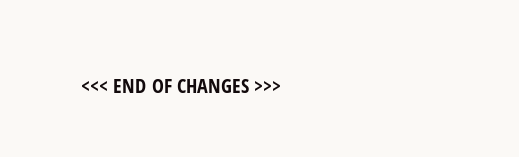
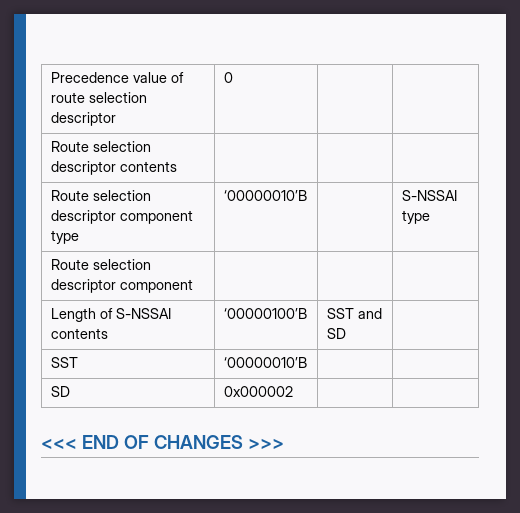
(81, 87) none -> [50,72,184,83] [50,92,147,103] [50,112,116,126] [223,72,233,83] [50,141,151,152] [50,161,177,175] [50,190,151,201] [50,210,193,224] [50,230,79,244] [223,190,307,201] [401,190,457,201] [401,210,430,224] [50,259,151,270] [50,279,193,293] [50,308,171,322] [50,328,108,339] [223,308,307,319] [326,308,382,319] [326,328,346,339] [50,357,78,368] [223,357,307,368] [50,386,70,397] [223,386,293,397] Precedence value of route selection descriptor | 0 | | // Route selection descriptor contents | | | // Route selection descriptor component type | ‘00000010’B | | S-NSSAI type // Route selection descriptor component | | | // Length of S-NSSAI contents | ‘00000100’B | SST and SD | // SST | ‘00000010’B | | // SD | 0x000002 | | //

